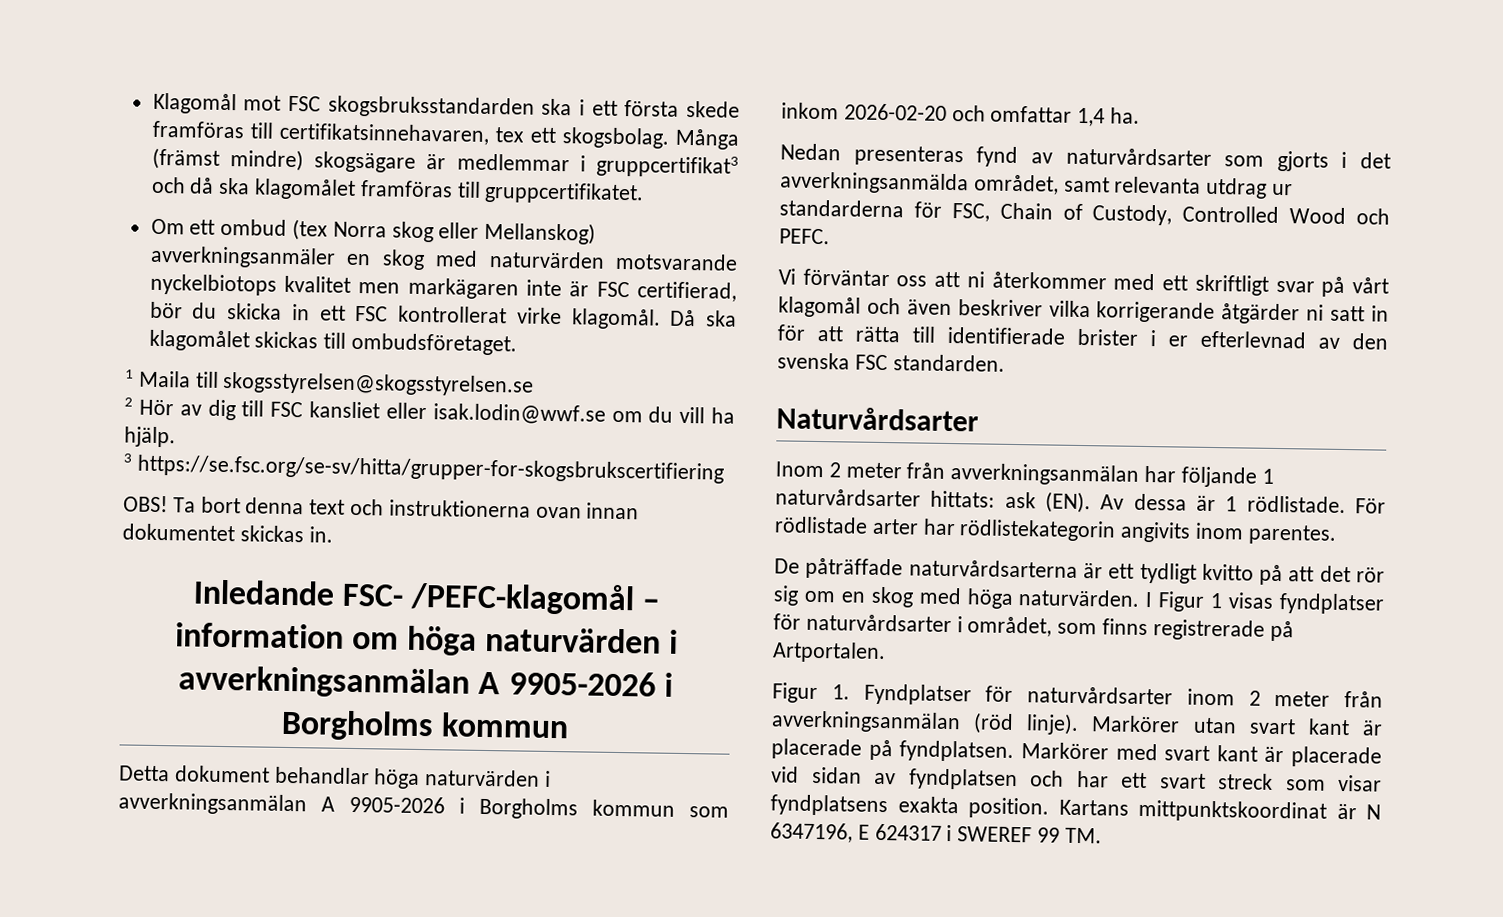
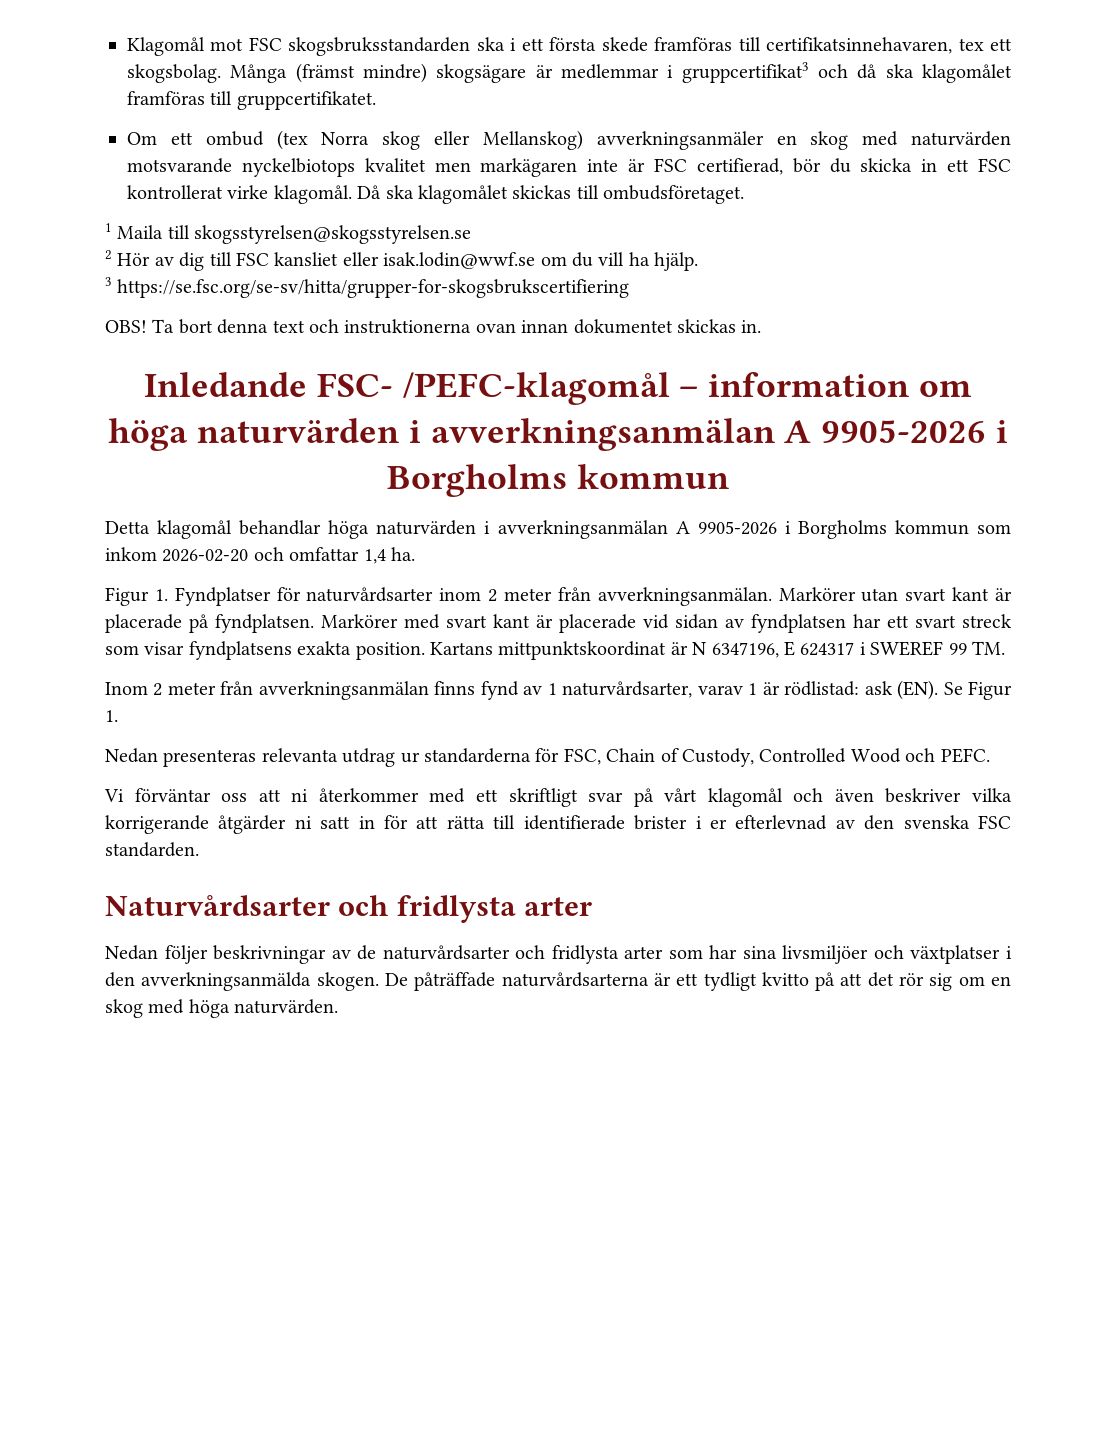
[174,765,270,783] dokument -> [157,520,233,539] klagomål
[780,143,1391,172] [780,171,1110,195] Nedan presenteras fynd av naturvårdsarter som gjorts i det avverkningsanmälda området, samt -> [105,587,1012,606] [105,614,1012,633] [105,641,1005,660] [105,680,1013,700] [105,710,118,722] [105,748,257,767] Figur 1. Fyndplatser för naturvårdsarter inom 2 meter från avverkningsanmälan. Markörer utan svart kant är placerade på fyndplatsen. Markörer med svart kant är placerade vid sidan av fyndplatsen har ett svart streck som visar fyndplatsens exakta position. Kartans mittpunktskoordinat är N 6347196, E 624317 i SWEREF 99 TM. // Inom 2 meter från avverkningsanmälan finns fynd av 1 naturvårdsarter, varav 1 är rödlistad: ask (EN). Se Figur 1. // Nedan presenteras
[775,461,1274,488] [775,488,1386,514] [774,516,1337,545] // Inom 2 meter från avverkningsanmälan har följande 1 naturvårdsarter hittats: ask (EN). Av dessa är 1 rödlistade. För rödlistade arter har rödlistekategorin angivits inom parentes. // -> [338,895,593,923] [105,945,1012,964] [105,972,379,991] och fridlysta arter // Nedan följer beskrivningar av de naturvårdsarter och fridlysta arter som har sina livsmiljöer och växtplatser i den avverkningsanmälda skogen.
[1145,591,1385,615] [773,613,1294,642] [772,641,886,664] [772,682,1383,708] [771,710,1383,736] [771,738,1382,768] [771,766,1382,792] [770,794,1381,823] [770,822,1102,844] I Figur 1 visas fyndplatser för naturvårdsarter i området, som finns registrerade på Artportalen. // Figur 1. Fyndplatser för naturvårdsarter inom 2 meter från avverkningsanmälan (röd linje). Markörer utan svart kant är placerade på fyndplatsen. Markörer med svart kant är placerade vid sidan av fyndplatsen och har ett svart streck som visar fyndplatsens exakta position. Kartans mittpunktskoordinat är N 6347196, E 624317 i SWEREF 99 TM. -> (339, 1006) none

